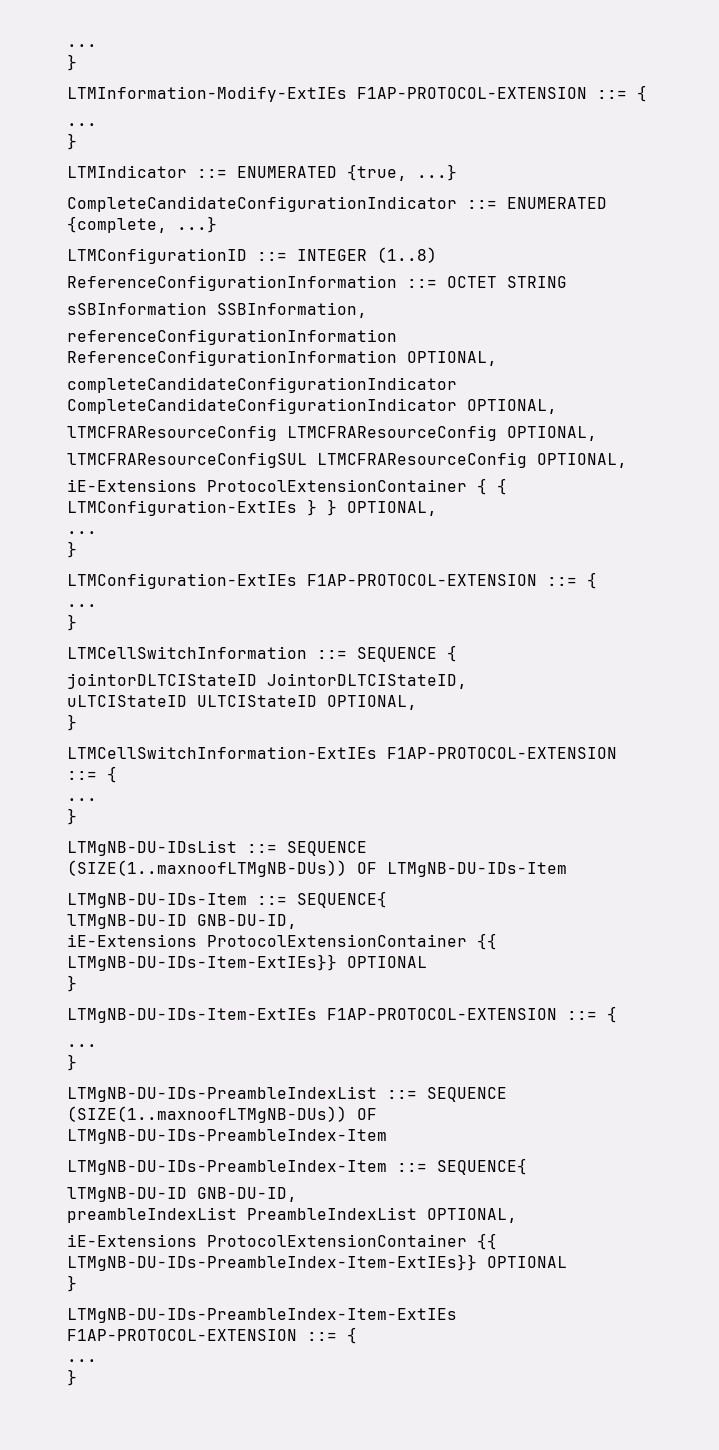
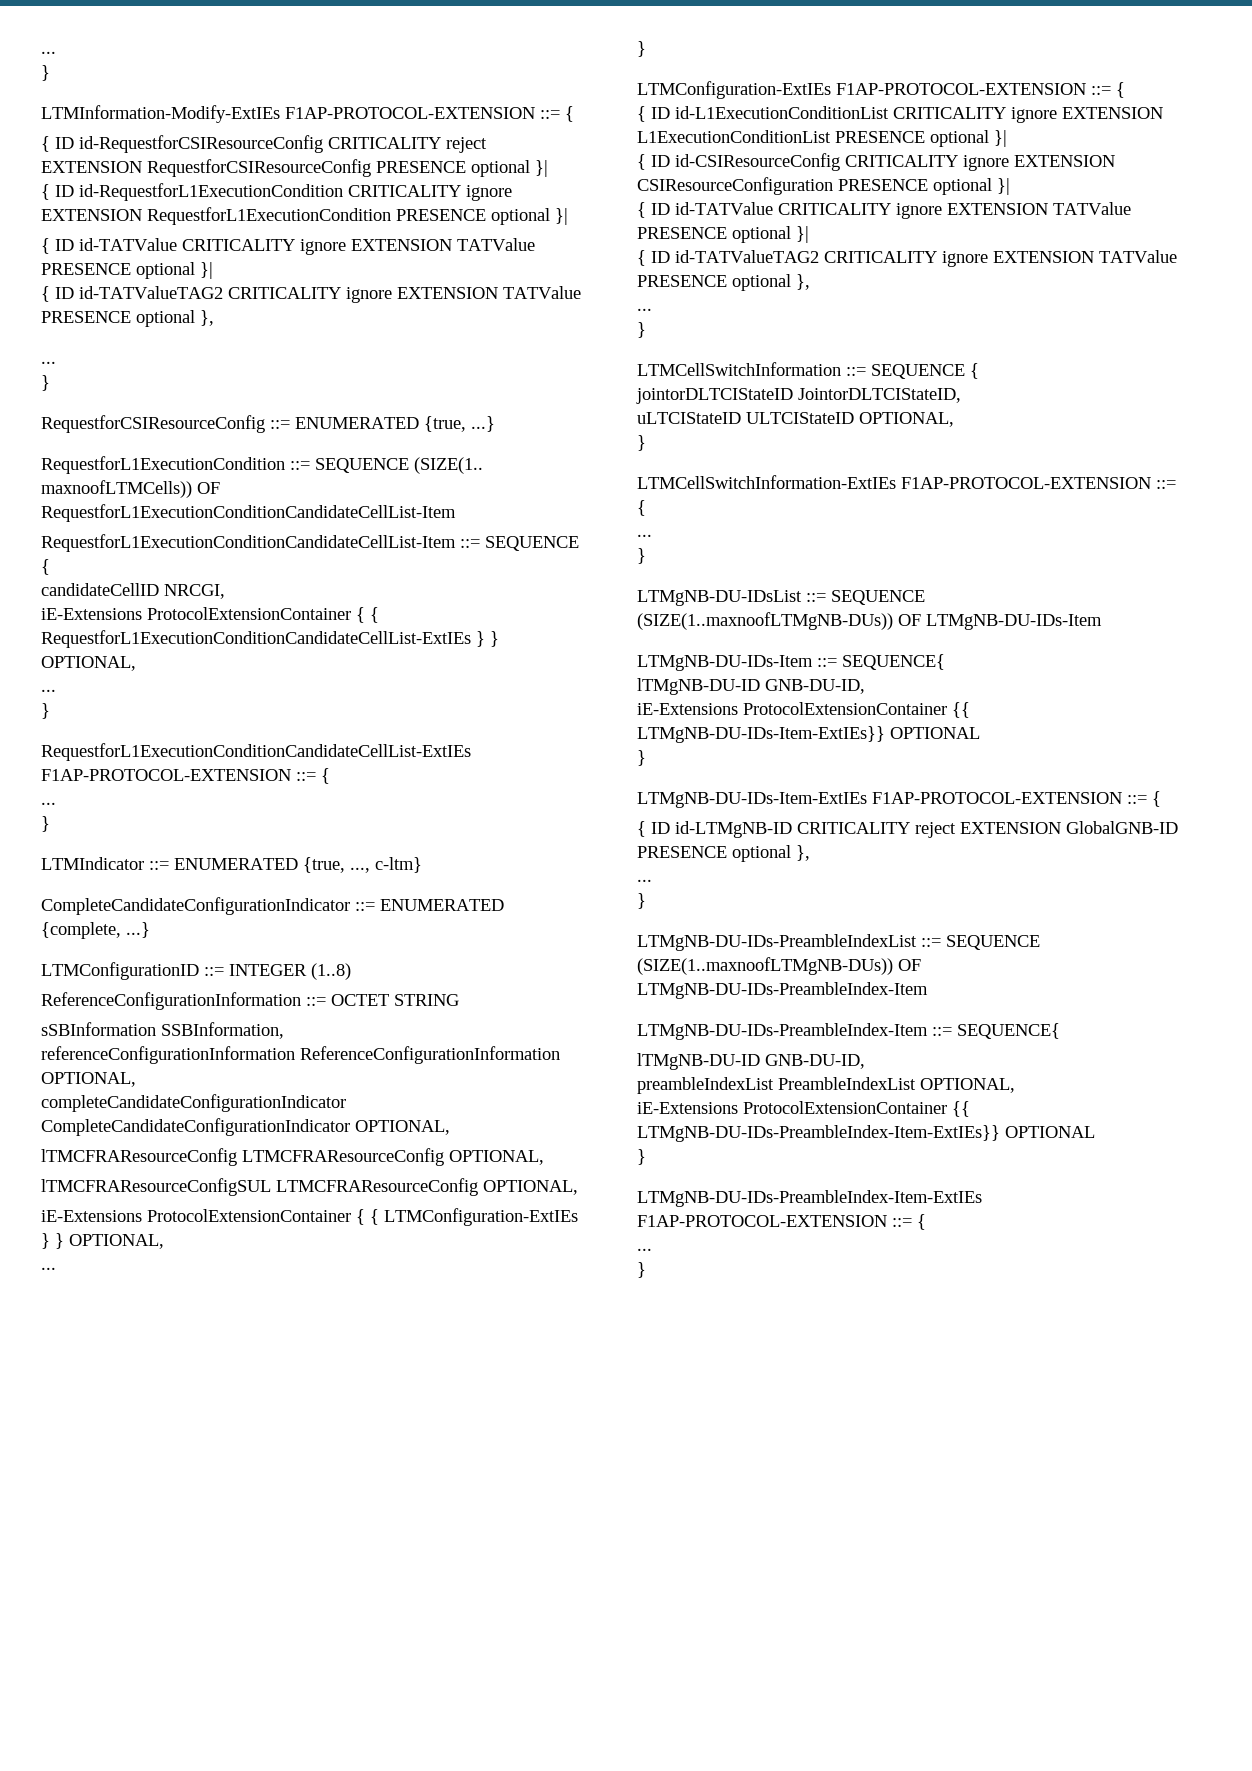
(647, 93) none -> [41,135,487,153] [41,159,548,177] [41,183,512,201] [41,207,568,225] [41,238,535,255] [41,262,213,279] [41,286,581,303] [41,310,214,327] [41,361,56,364] [41,375,50,391] [41,415,495,433] [41,456,483,474] [41,480,220,498] [41,504,456,522] [41,534,579,552] [41,559,50,575] [41,583,225,599] [41,607,379,623] [41,630,499,648] [41,656,136,671] [41,689,56,692] [41,703,50,719] [41,743,471,761] [41,768,330,784] // { ID id-RequestforCSIResourceConfig CRITICALITY reject EXTENSION RequestforCSIResourceConfig PRESENCE optional }| // { ID id-RequestforL1ExecutionCondition CRITICALITY ignore EXTENSION RequestforL1ExecutionCondition PRESENCE optional }| // { ID id-TATValue CRITICALITY ignore EXTENSION TATValue PRESENCE optional }| // { ID id-TATValueTAG2 CRITICALITY ignore EXTENSION TATValue PRESENCE optional }, // ... // } // RequestforCSIResourceConfig ::= ENUMERATED {true, ...} // RequestforL1ExecutionCondition ::= SEQUENCE (SIZE(1.. maxnoofLTMCells)) OF RequestforL1ExecutionConditionCandidateCellList-Item // RequestforL1ExecutionConditionCandidateCellList-Item ::= SEQUENCE { // candidateCellID NRCGI, // iE-Extensions ProtocolExtensionContainer { { RequestforL1ExecutionConditionCandidateCellList-ExtIEs } } OPTIONAL, // ... // } // RequestforL1ExecutionConditionCandidateCellList-ExtIEs F1AP-PROTOCOL-EXTENSION ::= {
[417,164,457,181] ...} -> [350,857,422,873] ..., c-ltm}
(597, 580) none -> [637,106,1163,123] [637,130,1007,147] [637,153,1115,171] [637,177,1010,195] [637,202,1131,219] [637,226,809,243] [637,250,1177,267] [637,274,810,291] // { ID id-L1ExecutionConditionList CRITICALITY ignore EXTENSION L1ExecutionConditionList PRESENCE optional }| // { ID id-CSIResourceConfig CRITICALITY ignore EXTENSION CSIResourceConfiguration PRESENCE optional }| // { ID id-TATValue CRITICALITY ignore EXTENSION TATValue PRESENCE optional }| // { ID id-TATValueTAG2 CRITICALITY ignore EXTENSION TATValue PRESENCE optional },
(617, 1014) none -> [637,821,1178,838] [637,845,810,862] // { ID id-LTMgNB-ID CRITICALITY reject EXTENSION GlobalGNB-ID PRESENCE optional },

